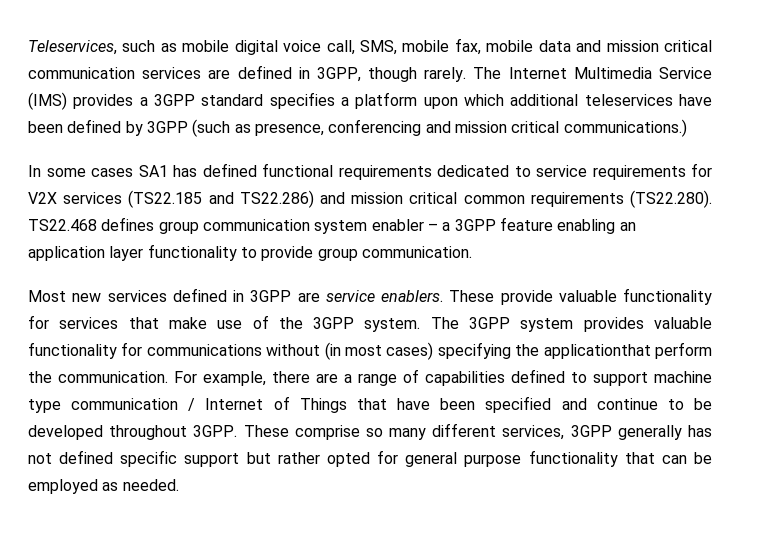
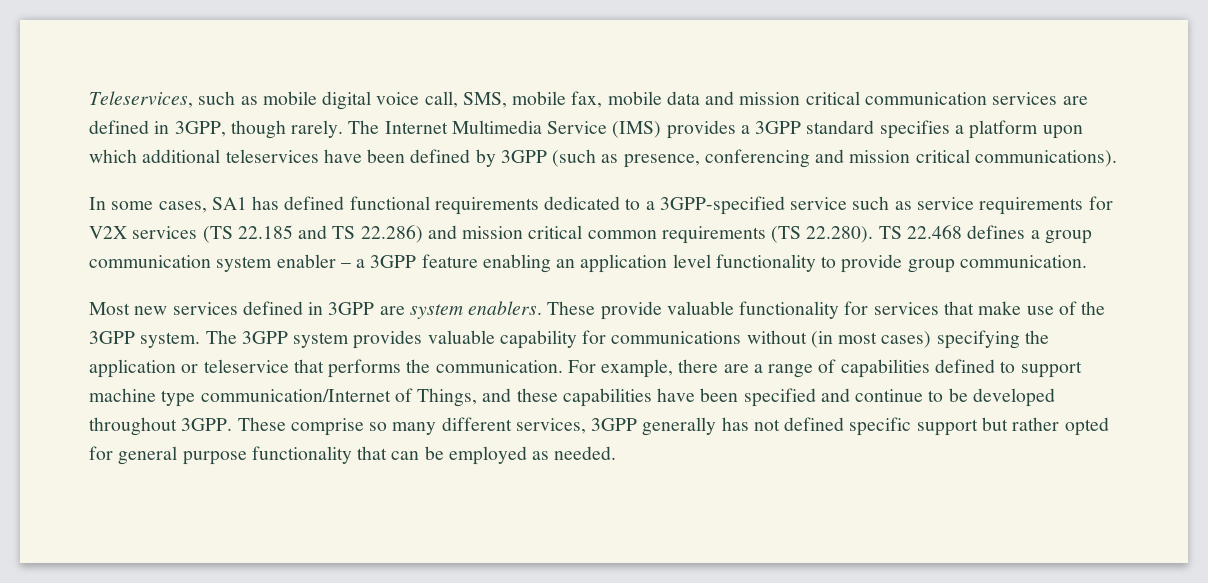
[563,119,687,137] communications.) -> [974,150,1117,167] communications).
[91,168,133,177] cases -> [158,201,207,213] cases,
(531, 171) none -> [645,196,912,215] a 3GPP-specified service such as
[128,190,314,208] (TS22.185 and TS22.286) -> [202,225,423,243] (TS 22.185 and TS 22.286)
[630,190,712,208] [28,217,155,231] (TS22.280). TS22.468 defines -> [771,225,1040,243] (TS 22.280). TS 22.468 defines a
[109,246,144,261] layer -> [672,254,711,268] level
[325,290,375,302] service -> [409,304,463,319] system
[28,342,117,359] functionality -> [499,330,577,349] capability
[543,342,713,359] applicationthat perform -> [89,359,402,378] application or teleservice that performs
[71,396,387,413] communication / Internet of Things that -> [200,388,652,407] communication/Internet of Things, and these capabilities

